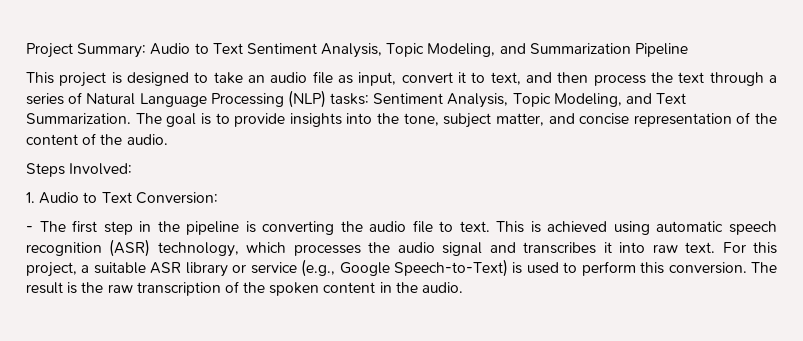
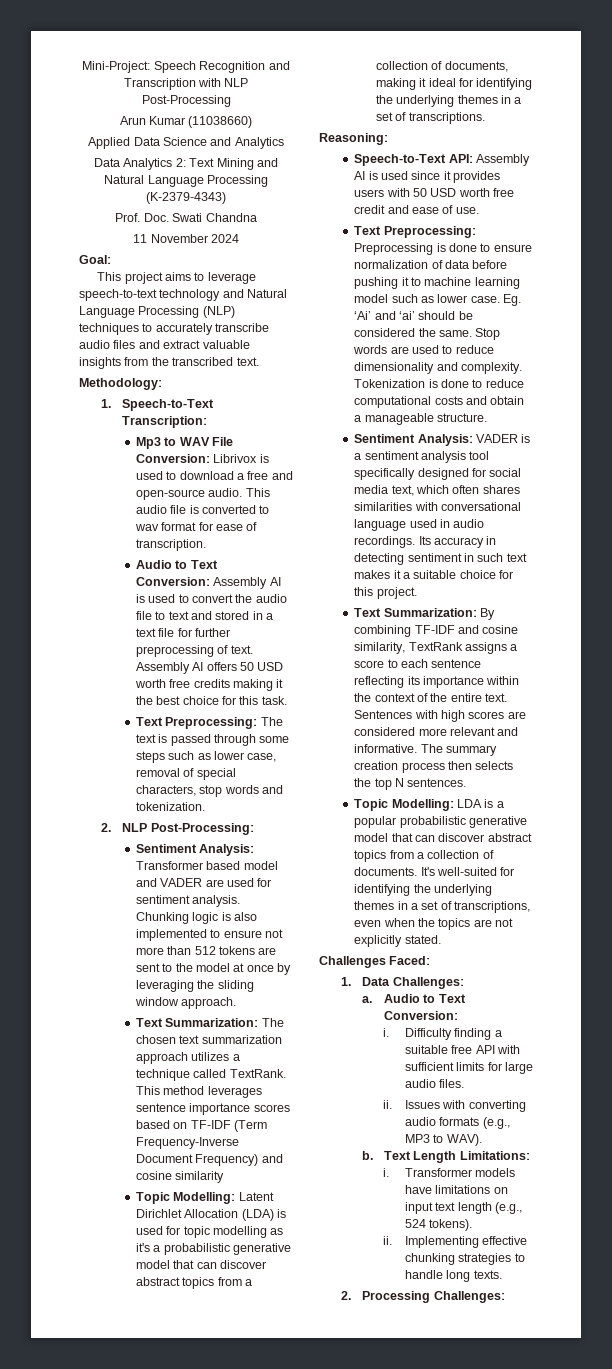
[26,43,689,58] [26,71,778,87] [26,90,687,108] [26,112,777,128] [26,133,168,145] [26,163,133,177] [26,192,218,204] [26,220,777,235] [26,239,778,257] [26,259,777,277] [26,281,464,296] Project Summary: Audio to Text Sentiment Analysis, Topic Modeling, and Summarization Pipeline // This project is designed to take an audio file as input, convert it to text, and then process the text through a series of Natural Language Processing (NLP) tasks: Sentiment Analysis, Topic Modeling, and Text Summarization. The goal is to provide insights into the tone, subject matter, and concise representation of the content of the audio. // Steps Involved: // 1. Audio to Text Conversion: // - The first step in the pipeline is converting the audio file to text. This is achieved using automatic speech recognition (ASR) technology, which processes the audio signal and transcribes it into raw text. For this project, a suitable ASR library or service (e.g., Google Speech-to-Text) is used to perform this conversion. The result is the raw transcription of the spoken content in the audio. -> [82,61,290,73] [123,78,249,90] [141,95,231,107] [119,116,253,128] [88,137,284,149] [94,158,278,170] [104,175,268,187] [146,192,226,204] [115,213,257,222] [133,234,239,243] [79,255,111,264] [97,272,256,284] [79,289,288,301] [79,306,235,318] [79,323,270,335] [79,340,250,349] [79,357,259,369] [79,378,162,390] [100,399,215,411] [122,416,208,428] [135,437,234,449] [135,454,269,463] [135,471,293,480] [135,488,270,500] [135,505,270,514] [134,522,258,531] [135,539,206,551] [135,560,218,569] [135,577,281,589] [135,594,287,603] [135,611,274,620] [135,628,231,637] [135,645,253,657] [135,662,284,674] [134,679,284,691] [135,696,287,705] [135,717,283,729] [135,734,290,746] [135,751,277,763] [135,768,236,780] [135,785,284,797] [135,802,205,811] [100,823,254,835] [135,844,255,856] [135,861,278,870] [135,878,272,887] [135,895,241,907] [135,912,258,924] [135,929,284,941] [135,946,277,955] [135,963,292,975] [135,980,254,992] [134,997,237,1009] [135,1018,284,1027] [135,1035,282,1044] [135,1052,240,1064] [135,1069,286,1081] [135,1086,262,1098] [135,1103,290,1115] [135,1120,268,1132] [135,1137,239,1149] [135,1154,283,1166] [135,1171,225,1183] [135,1192,274,1204] [135,1209,287,1221] [135,1226,284,1238] [135,1243,292,1255] [135,1260,267,1269] [135,1277,253,1289] [375,61,508,72] [375,78,533,90] [375,95,522,107] [375,112,485,124] [319,133,388,145] [354,154,531,166] [354,171,501,183] [354,188,515,197] [354,205,479,214] [354,226,476,238] [354,243,532,255] [354,260,508,269] [354,277,520,289] [354,294,522,306] [354,311,473,320] [354,328,501,340] [353,345,494,354] [354,362,523,374] [354,379,524,388] [354,396,525,408] [354,413,488,425] [354,434,531,446] [354,451,490,463] [354,468,522,480] [354,485,520,496] [354,502,522,511] [354,519,485,531] [354,536,497,548] [354,553,527,565] [354,570,514,579] [354,587,417,599] [354,608,496,620] [354,625,519,637] [354,642,518,654] [354,659,482,668] [354,676,520,688] [354,693,508,702] [354,710,526,722] [354,727,519,736] [354,744,498,756] [354,761,514,773] [354,778,467,790] [354,799,504,811] [354,816,528,828] [354,833,532,842] [354,850,494,862] [354,867,515,876] [354,884,493,896] [354,901,531,913] [354,918,514,930] [354,935,441,947] [319,956,431,968] [340,977,464,989] [362,994,466,1003] [383,1011,458,1020] [383,1028,502,1040] [404,1045,520,1054] [404,1062,533,1074] [404,1079,465,1088] [383,1100,526,1112] [404,1117,510,1129] [404,1134,482,1146] [362,1151,530,1163] [383,1168,516,1177] [404,1185,508,1194] [404,1202,522,1214] [404,1219,473,1231] [383,1236,528,1248] [404,1253,525,1265] [404,1270,502,1282] [340,1291,505,1303] Mini-Project: Speech Recognition and Transcription with NLP Post-Processing // Arun Kumar (11038660) // Applied Data Science and Analytics // Data Analytics 2: Text Mining and Natural Language Processing (K-2379-4343) // Prof. Doc. Swati Chandna // 11 November 2024 // Goal: // This project aims to leverage speech-to-text technology and Natural Language Processing (NLP) techniques to accurately transcribe audio files and extract valuable insights from the transcribed text. // Methodology: // 1. Speech-to-Text Transcription: // Mp3 to WAV File Conversion: Librivox is used to download a free and open-source audio. This audio file is converted to wav format for ease of transcription. // Audio to Text Conversion: Assembly AI is used to convert the audio file to text and stored in a text file for further preprocessing of text. Assembly AI offers 50 USD worth free credits making it the best choice for this task. // Text Preprocessing: The text is passed through some steps such as lower case, removal of special characters, stop words and tokenization. // 2. NLP Post-Processing: // Sentiment Analysis: Transformer based model and VADER are used for sentiment analysis. Chunking logic is also implemented to ensure not more than 512 tokens are sent to the model at once by leveraging the sliding window approach. // Text Summarization: The chosen text summarization approach utilizes a technique called TextRank. This method leverages sentence importance scores based on TF-IDF (Term Frequency-Inverse Document Frequency) and cosine similarity // Topic Modelling: Latent Dirichlet Allocation (LDA) is used for topic modelling as it's a probabilistic generative model that can discover abstract topics from a collection of documents, making it ideal for identifying the underlying themes in a set of transcriptions. // Reasoning: // Speech-to-Text API: Assembly AI is used since it provides users with 50 USD worth free credit and ease of use. // Text Preprocessing: Preprocessing is done to ensure normalization of data before pushing it to machine learning model such as lower case. Eg. ‘Ai’ and ‘ai’ should be considered the same. Stop words are used to reduce dimensionality and complexity. Tokenization is done to reduce computational costs and obtain a manageable structure. // Sentiment Analysis: VADER is a sentiment analysis tool specifically designed for social media text, which often shares similarities with conversational language used in audio recordings. Its accuracy in detecting sentiment in such text makes it a suitable choice for this project. // Text Summarization: By combining TF-IDF and cosine similarity, TextRank assigns a score to each sentence reflecting its importance within the context of the entire text. Sentences with high scores are considered more relevant and informative. The summary creation process then selects the top N sentences. // Topic Modelling: LDA is a popular probabilistic generative model that can discover abstract topics from a collection of documents. It's well-suited for identifying the underlying themes in a set of transcriptions, even when the topics are not explicitly stated. // Challenges Faced: // 1. Data Challenges: // a. Audio to Text Conversion: // i. Difficulty finding a suitable free API with sufficient limits for large audio files. // ii. Issues with converting audio formats (e.g., MP3 to WAV). // b. Text Length Limitations: // i. Transformer models have limitations on input text length (e.g., 524 tokens). // ii. Implementing effective chunking strategies to handle long texts. // 2. Processing Challenges:

